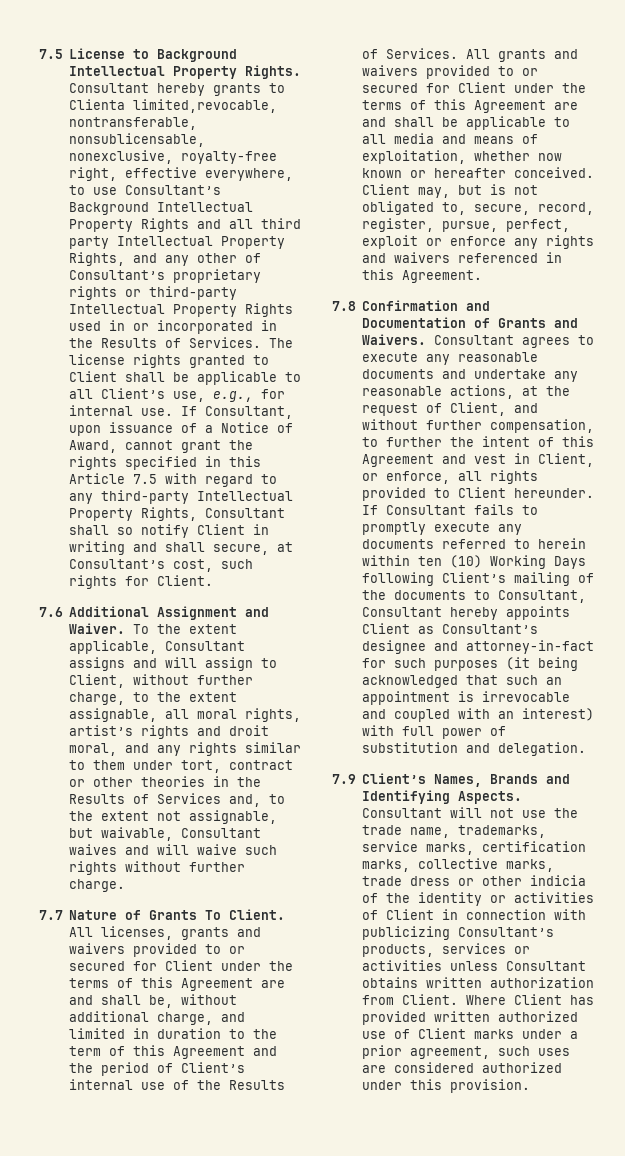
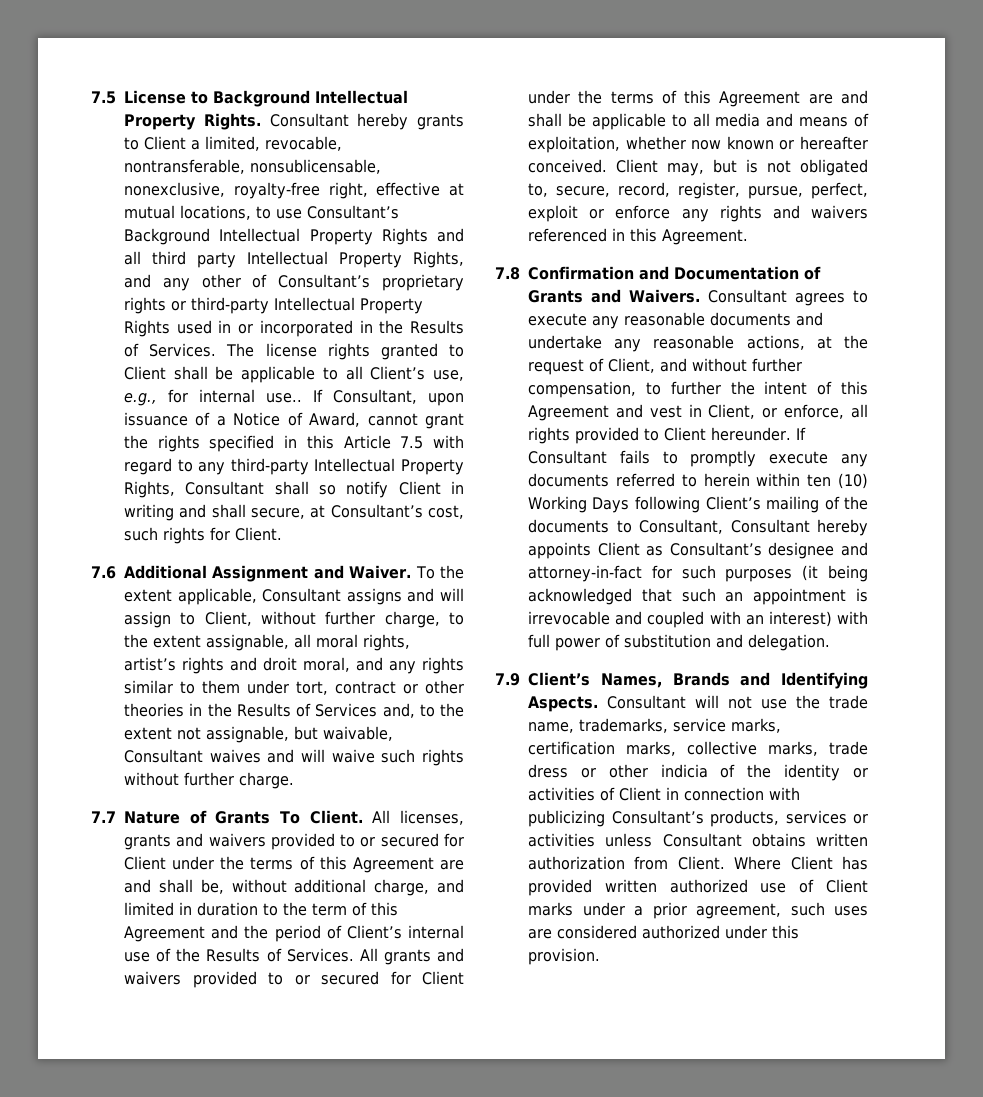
[69,99,278,113] Clienta limited,revocable, -> [144,136,342,151] Client a limited, revocable,
[205,168,294,181] everywhere, -> [449,183,464,196] [124,205,251,220] at mutual locations,
[141,408,174,416] use. -> [266,393,302,403] use..

